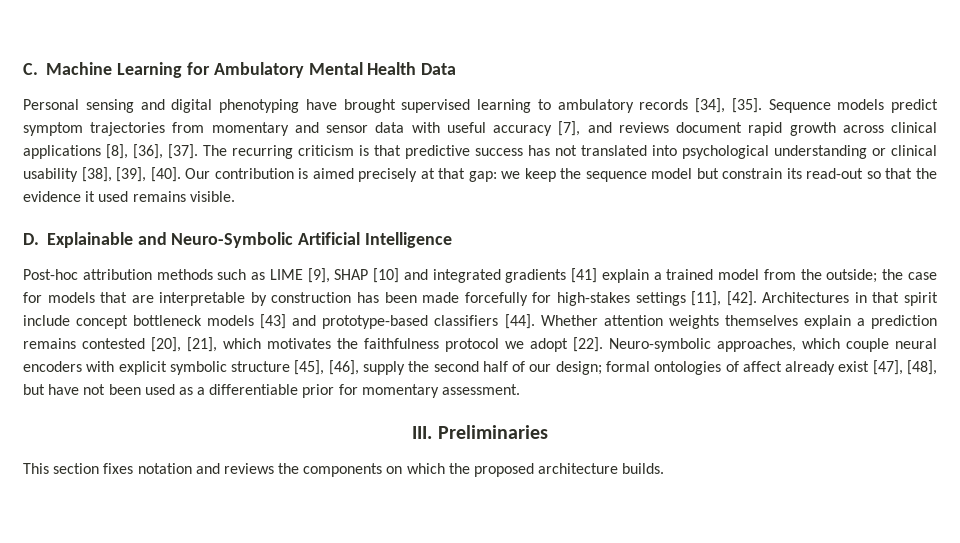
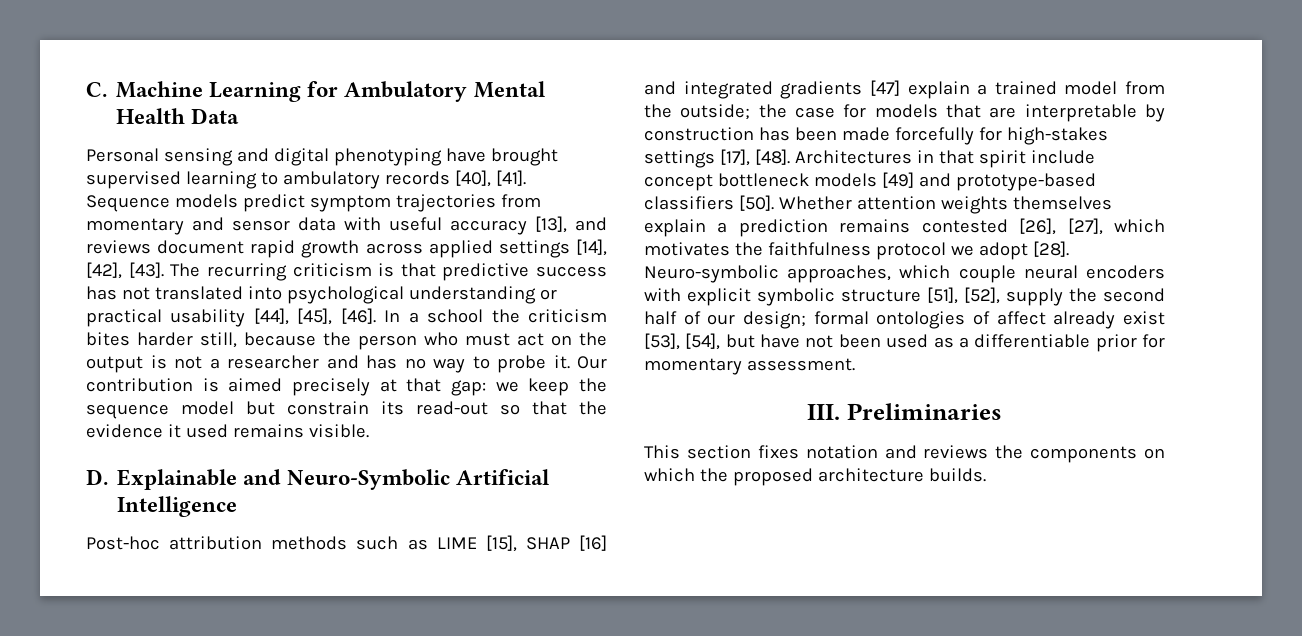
[695,98,762,113] [34], [35]. -> [454,170,526,187] [40], [41].
[558,121,581,136] [7], -> [535,216,567,233] [13],
[891,122,938,133] [23,144,198,159] clinical applications [8], [36], [37]. -> [428,239,607,258] [86,262,164,279] applied settings [14], [42], [43].
[891,145,937,156] [23,167,181,182] clinical usability [38], [39], [40]. -> [86,308,608,327] [86,332,607,350] [86,355,570,373] practical usability [44], [45], [46]. In a school the criticism bites harder still, because the person who must act on the output is not a researcher and has no way to probe it.
[307,268,400,283] [9], SHAP [10] -> [485,535,607,552] [15], SHAP [16]
[571,268,598,283] [41] -> [869,80,900,96] [47]
[691,291,757,306] [11], [42]. -> [719,149,790,166] [17], [48].
[260,314,287,329] [43] -> [881,172,914,188] [49]
[504,314,535,329] [44]. -> [738,195,774,211] [50].
[151,337,217,352] [20], [21], -> [1019,218,1103,235] [26], [27],
[573,337,603,352] [22]. -> [1032,241,1069,257] [28].
[294,360,359,375] [45], [46], -> [927,287,1000,304] [51], [52],
[872,360,938,375] [47], [48], -> [644,333,721,350] [53], [54],

